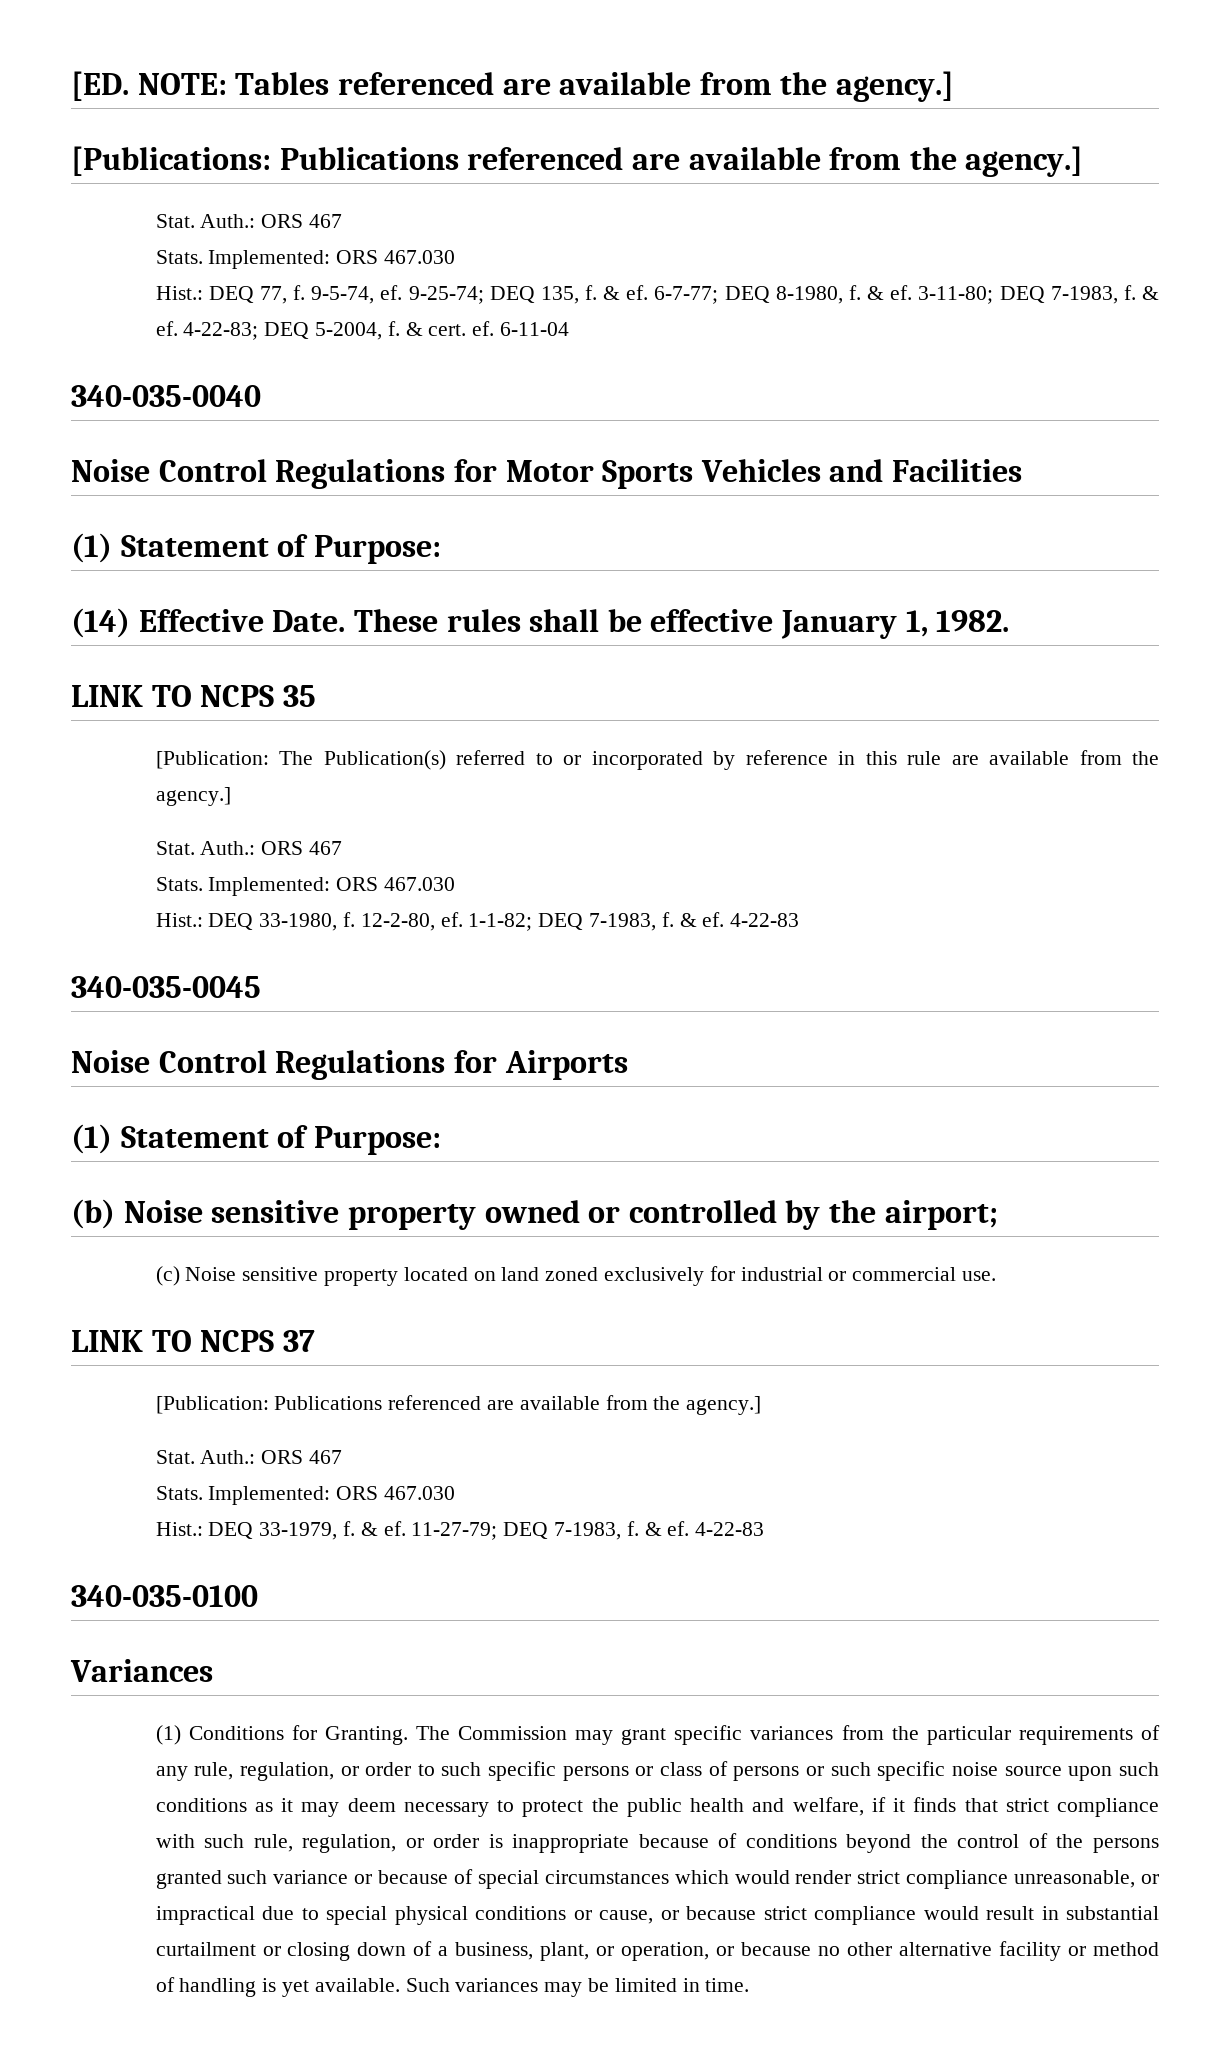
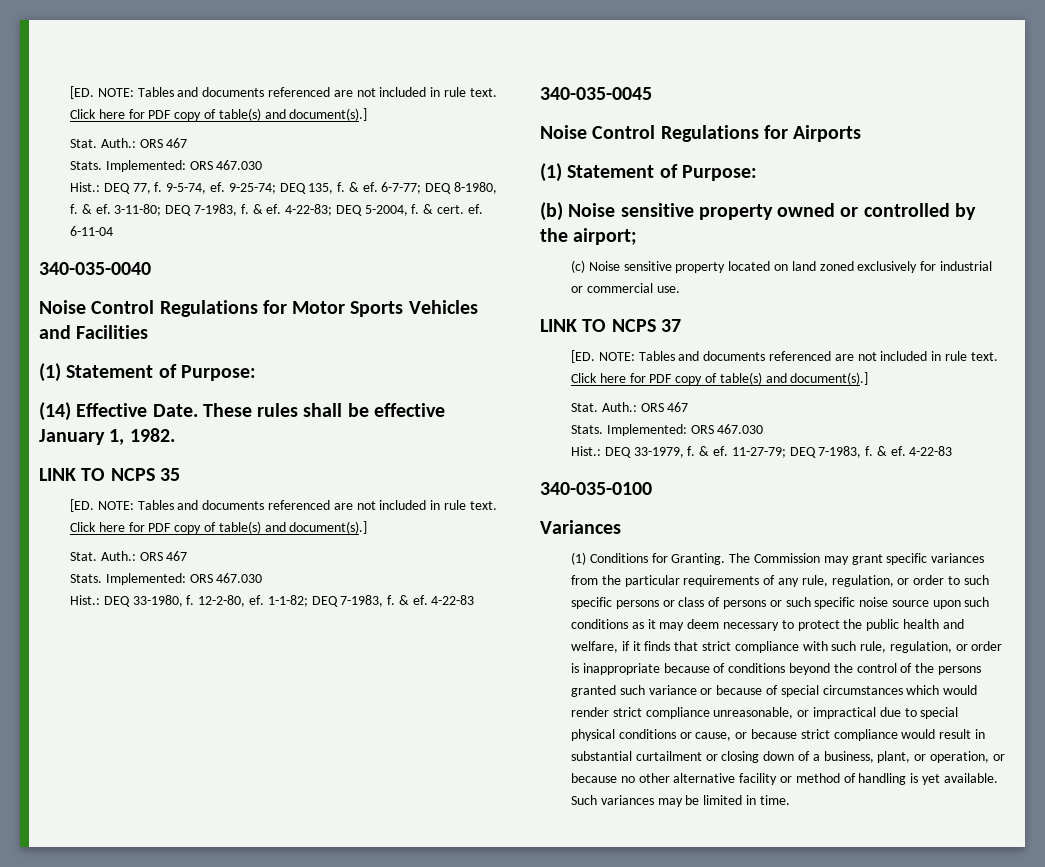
[71,71,955,102] [71,146,1084,177] [ED. NOTE: Tables referenced are available from the agency.] // [Publications: Publications referenced are available from the agency.] -> [70,86,497,99] [70,108,368,121] [ED. NOTE: Tables and documents referenced are not included in rule text. Click here for PDF copy of table(s) and document(s).]
[155,750,1159,770] [155,787,231,806] [Publication: The Publication(s) referred to or incorporated by reference in this rule are available from the agency.] -> [70,499,497,512] [70,521,368,534] [ED. NOTE: Tables and documents referenced are not included in rule text. Click here for PDF copy of table(s) and document(s).]
[155,1395,762,1415] [Publication: Publications referenced are available from the agency.] -> [571,350,998,363] [571,372,869,385] [ED. NOTE: Tables and documents referenced are not included in rule text. Click here for PDF copy of table(s) and document(s).]

